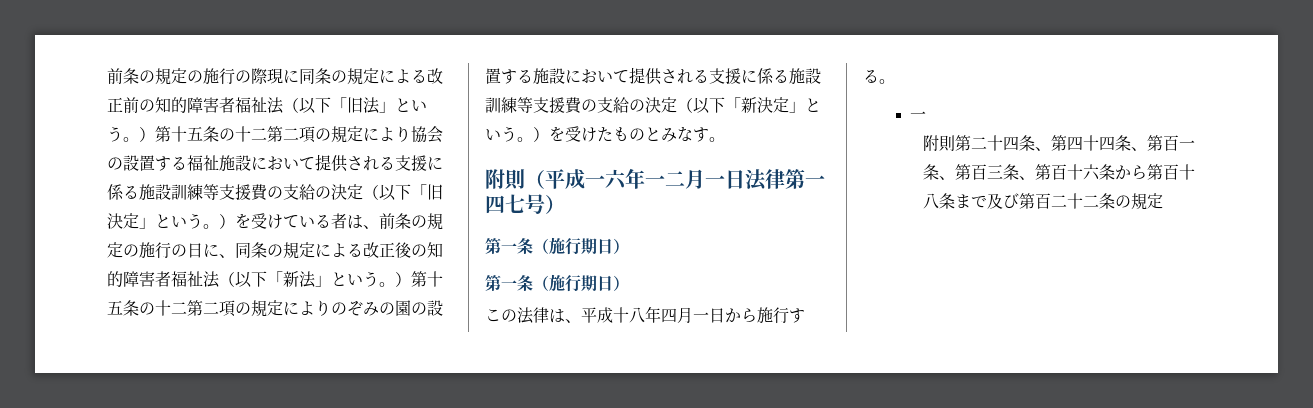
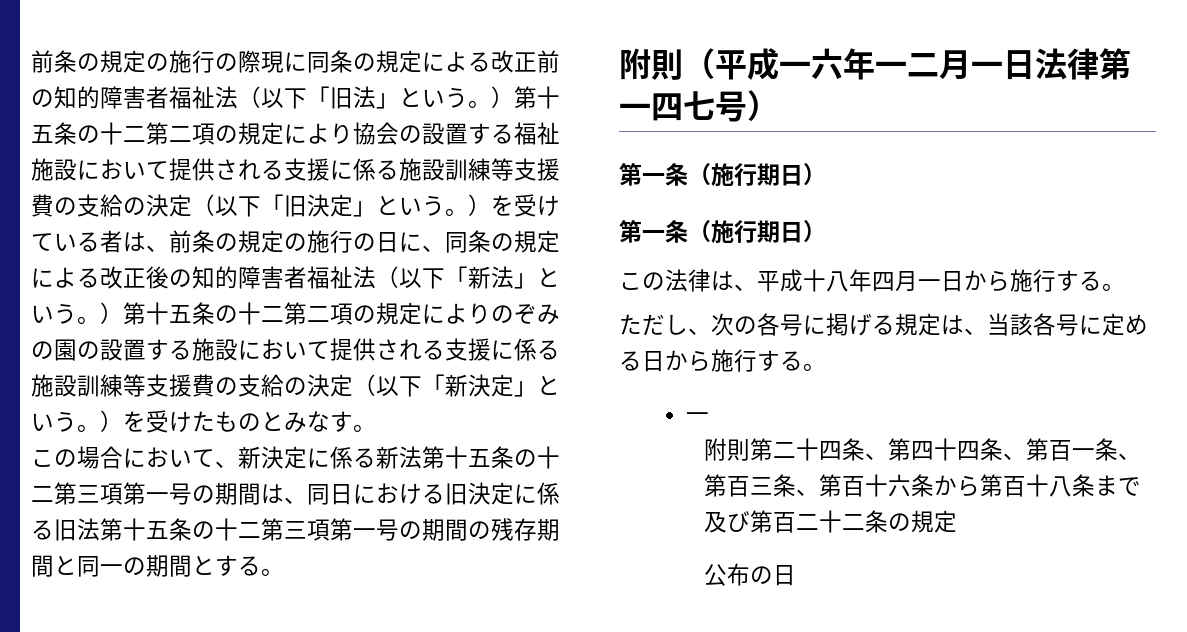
(725, 139) none -> [31,446,560,469] [31,482,560,505] [31,518,560,541] [31,555,284,577] // この場合において、新決定に係る新法第十五条の十二第三項第一号の期間は、同日における旧決定に係る旧法第十五条の十二第三項第一号の期間の残存期間と同一の期間とする。
(895, 81) none -> [619,313,1148,336] [619,349,826,372] // ただし、次の各号に掲げる規定は、当該各号に定める日から施行する。
(1163, 201) none -> [704,563,797,586] // 公布の日

